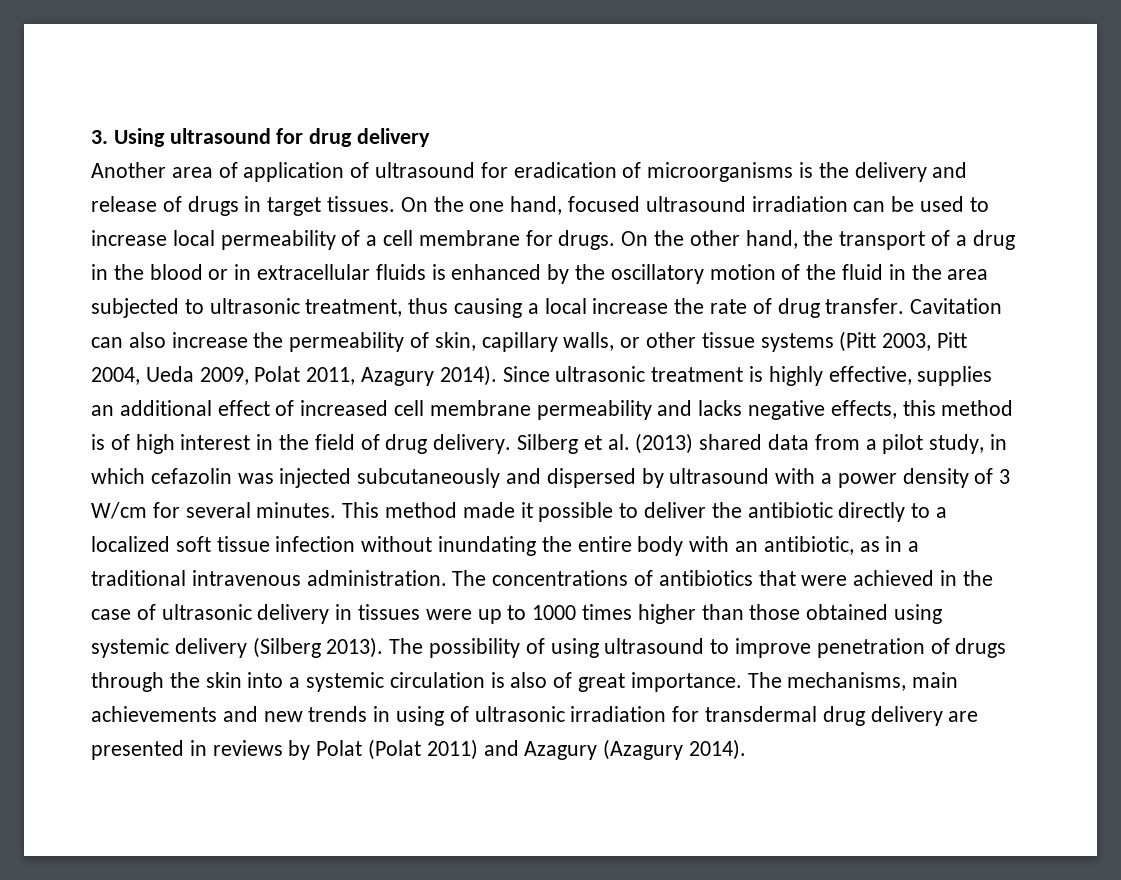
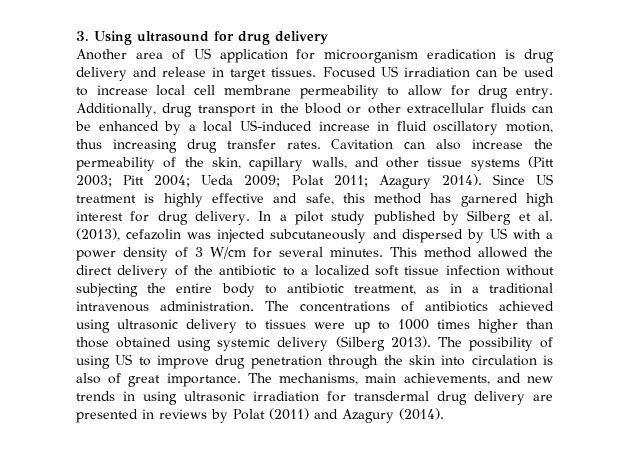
[243,162,849,182] application of ultrasound for eradication of microorganisms is the -> [193,48,554,63] US application for microorganism eradication is drug
[162,196,239,216] of drugs -> (207, 72) none
[400,196,746,215] On the one hand, focused ultrasound -> [322,66,398,78] Focused US
[220,230,1015,250] permeability of a cell membrane for drugs. On the other hand, the transport of a drug -> [194,85,554,99] [76,103,256,117] cell membrane permeability to allow for drug entry. Additionally, drug transport
[234,264,252,280] in -> [367,103,401,114] other
[431,264,989,284] [91,298,905,318] is enhanced by the oscillatory motion of the fluid in the area subjected to ultrasonic treatment, thus causing a local increase the rate of drug transfer. -> [532,106,553,113] [75,120,553,135] [76,139,321,153] can be enhanced by a local US-induced increase in fluid oscillatory motion, thus increasing drug transfer rates.
(430, 340) none -> [184,157,204,167] the
[620,337,641,348] or -> [354,157,379,167] and
[882,332,968,351] [91,366,356,385] 2003, Pitt 2004, Ueda 2009, Polat 2011, -> [76,175,368,187] 2003; Pitt 2004; Ueda 2009; Polat 2011;
[555,366,646,382] ultrasonic -> [536,174,553,185] US
[828,366,993,386] [91,400,1014,420] [91,433,1008,454] [91,468,145,484] effective, supplies an additional effect of increased cell membrane permeability and lacks negative effects, this method is of high interest in the field of drug delivery. Silberg et al. (2013) shared data from a pilot study, in which -> [211,193,554,207] [76,210,553,225] [76,228,120,241] effective and safe, this method has garnered high interest for drug delivery. In a pilot study published by Silberg et al. (2013),
[669,468,770,484] ultrasound -> [489,228,507,239] US
[462,502,707,522] made it possible to deliver -> [478,247,553,258] [76,265,188,279] allowed the direct delivery of
[838,502,906,522] directly -> (277, 270) none
[438,536,537,556] inundating -> [76,283,138,297] subjecting
[689,536,854,555] with an antibiotic, -> [264,283,417,295] to antibiotic treatment,
[758,570,993,586] [91,604,156,620] that were achieved in the case of -> [499,301,554,311] [76,319,110,333] achieved using
[335,604,353,620] in -> [245,321,258,330] to
[604,638,705,654] ultrasound -> [115,354,133,365] US
[816,638,1007,658] penetration of drugs -> [215,355,322,369] drug penetration
[289,672,385,692] a systemic -> (466, 360) none
[91,706,217,722] achievements -> [403,373,490,385] achievements,
[449,706,469,722] of -> (177, 398) none
[368,739,747,760] (Polat 2011) and Azagury (Azagury 2014). -> [269,408,444,423] (2011) and Azagury (2014).

